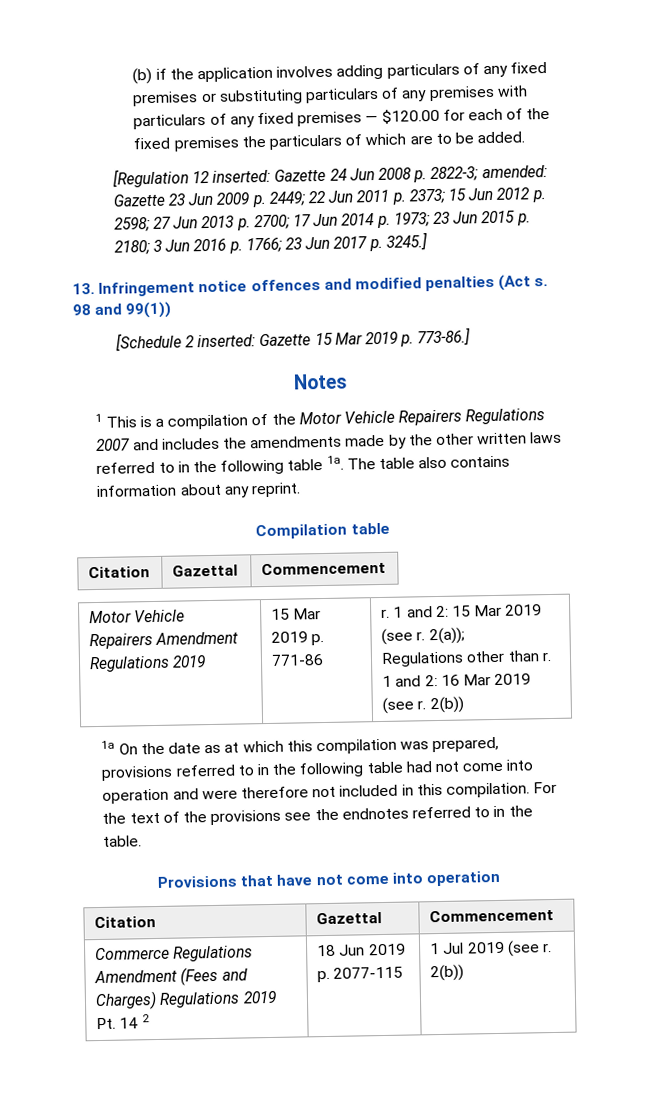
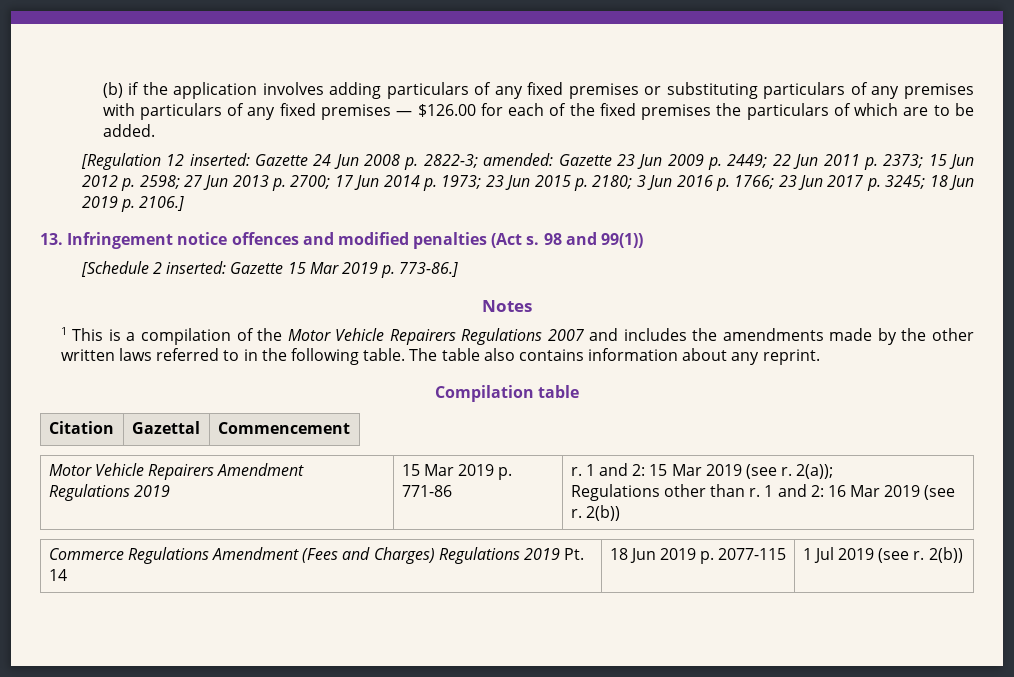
[381,108,440,124] $120.00 -> [417,104,476,117] $126.00
[385,232,428,251] 3245.] -> [885,175,974,190] [81,196,185,212] 3245; 18 Jun 2019 p. 2106.]
[287,455,344,471] table 1a. -> [363,348,406,361] table.
[101,736,500,755] [101,759,534,781] [102,781,558,804] [102,805,533,826] [103,835,143,847] [156,870,501,888] [94,915,157,929] [316,912,383,925] [429,908,555,923] // 1a On the date as at which this compilation was prepared, provisions referred to in the following table had not come into operation and were therefore not included in this compilation. For the text of the provisions see the endnotes referred to in the table. // Provisions that have not come into operation // Citation | Gazettal | Commencement -> (620, 513) none
[141,1014,150,1023] 2 -> (67, 575) none

